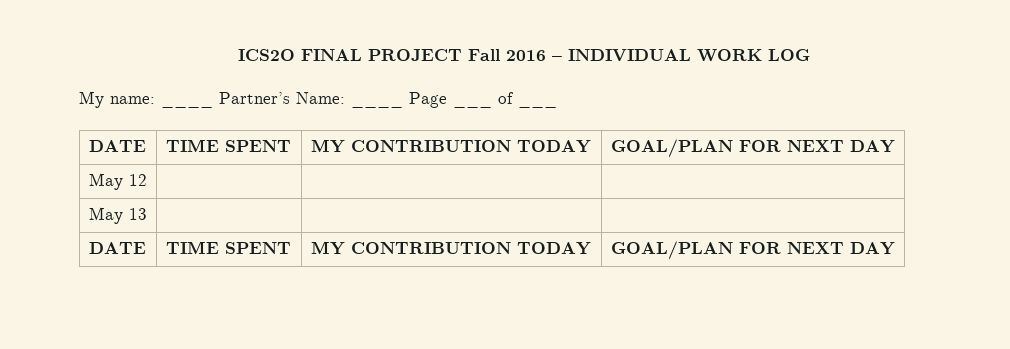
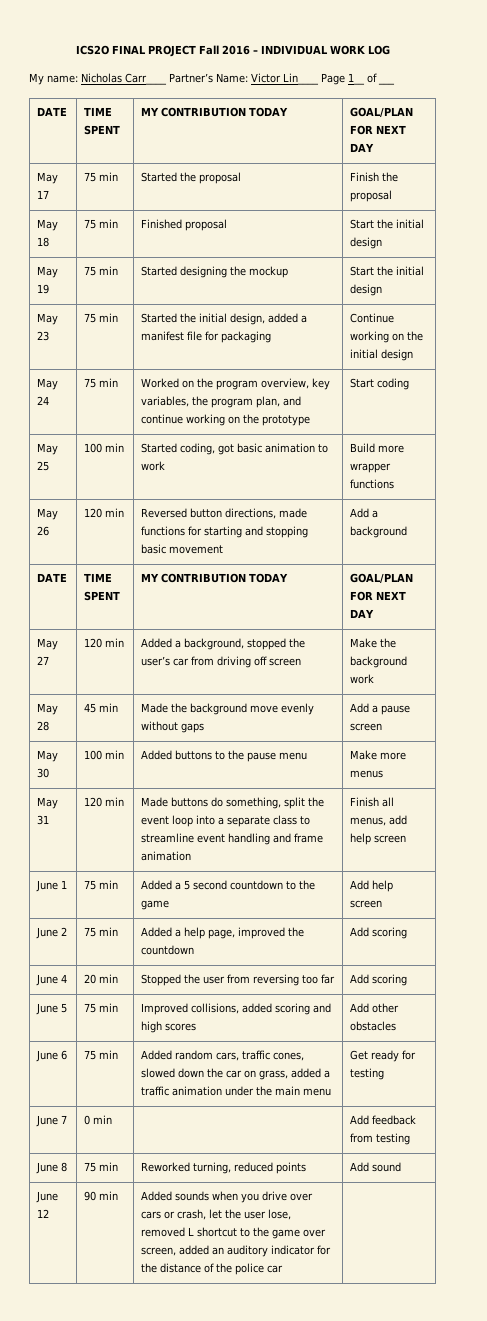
[161,104,213,108] [219,92,345,104] [351,92,492,108] ____ Partner’s Name: ____ Page ___ -> [81,73,365,85] Nicholas Carr____ Partner’s Name: Victor Lin____ Page 1__
[128,174,147,186] [88,207,147,224] 12 | | | // May 13 | | | -> [37,190,50,199] [84,172,119,182] [141,172,242,184] [350,172,399,182] [350,190,393,202] [37,219,59,231] [37,237,50,247] [84,219,119,229] [141,219,228,231] [350,219,425,229] [350,237,383,249] [37,266,59,278] [37,284,50,294] [84,266,119,276] [141,266,289,278] [350,266,425,276] [350,284,383,296] [37,313,59,325] [37,331,50,341] [84,313,119,323] [141,313,308,325] [141,331,272,343] [350,313,395,323] [350,331,424,343] [350,349,414,361] [37,378,59,390] [37,396,50,405] [84,378,119,388] [141,378,331,390] [141,396,302,408] [141,414,311,426] [350,378,410,390] [37,443,59,455] [37,461,50,471] [84,443,125,453] [141,443,329,455] [141,461,166,471] [350,443,405,453] [350,463,392,473] [350,479,395,489] [37,508,59,520] [37,526,50,536] [84,508,125,518] [141,508,308,519] [141,526,309,538] [141,544,224,554] [350,508,379,518] [350,526,408,538] 17 | 75 min | Started the proposal | Finish the proposal // May 18 | 75 min | Finished proposal | Start the initial design // May 19 | 75 min | Started designing the mockup | Start the initial design // May 23 | 75 min | Started the initial design, added a manifest file for packaging | Continue working on the initial design // May 24 | 75 min | Worked on the program overview, key variables, the program plan, and continue working on the prototype | Start coding // May 25 | 100 min | Started coding, got basic animation to work | Build more wrapper functions // May 26 | 120 min | Reversed button directions, made functions for starting and stopping basic movement | Add a background
(895, 248) none -> [37,638,59,650] [37,656,50,665] [84,638,125,648] [141,638,306,650] [141,656,302,668] [350,638,397,648] [350,656,408,668] [350,674,375,684] [37,703,59,715] [37,721,50,731] [84,703,119,713] [141,703,315,715] [141,721,205,733] [350,703,411,715] [350,723,383,731] [37,750,59,762] [37,768,50,778] [84,750,125,760] [141,750,308,762] [350,750,407,760] [350,770,384,778] [37,797,59,809] [37,815,50,825] [84,797,125,807] [141,797,325,809] [141,815,311,827] [141,833,324,845] [141,851,192,861] [350,797,395,807] [350,815,408,826] [350,833,407,845] [36,880,68,892] [84,880,119,890] [141,880,316,890] [141,900,170,910] [350,880,394,892] [350,900,383,908] [36,927,68,939] [84,927,119,937] [141,927,305,939] [141,945,195,955] [350,927,408,939] [36,974,68,986] [84,974,119,984] [141,974,336,986] [350,974,408,986] [36,1003,68,1015] [84,1003,119,1013] [141,1003,332,1015] [141,1021,197,1033] [350,1003,400,1013] [350,1021,397,1031] [36,1050,68,1062] [84,1050,119,1060] [141,1050,305,1061] [141,1068,331,1080] [141,1086,332,1096] [350,1050,417,1062] [350,1068,385,1080] [36,1115,68,1127] [84,1115,113,1125] [350,1115,417,1125] [350,1133,411,1145] [36,1162,68,1174] [84,1162,119,1172] [141,1162,307,1174] [350,1162,402,1172] [36,1191,59,1203] [37,1209,50,1218] [84,1191,119,1201] [141,1191,314,1203] [141,1209,292,1220] [141,1227,327,1239] [141,1245,332,1257] [141,1263,284,1275] // May 27 | 120 min | Added a background, stopped the user’s car from driving off screen | Make the background work // May 28 | 45 min | Made the background move evenly without gaps | Add a pause screen // May 30 | 100 min | Added buttons to the pause menu | Make more menus // May 31 | 120 min | Made buttons do something, split the event loop into a separate class to streamline event handling and frame animation | Finish all menus, add help screen // June 1 | 75 min | Added a 5 second countdown to the game | Add help screen // June 2 | 75 min | Added a help page, improved the countdown | Add scoring // June 4 | 20 min | Stopped the user from reversing too far | Add scoring // June 5 | 75 min | Improved collisions, added scoring and high scores | Add other obstacles // June 6 | 75 min | Added random cars, traffic cones, slowed down the car on grass, added a traffic animation under the main menu | Get ready for testing // June 7 | 0 min | | Add feedback from testing // June 8 | 75 min | Reworked turning, reduced points | Add sound // June 12 | 90 min | Added sounds when you drive over cars or crash, let the user lose, removed L shortcut to the game over screen, added an auditory indicator for the distance of the police car |

